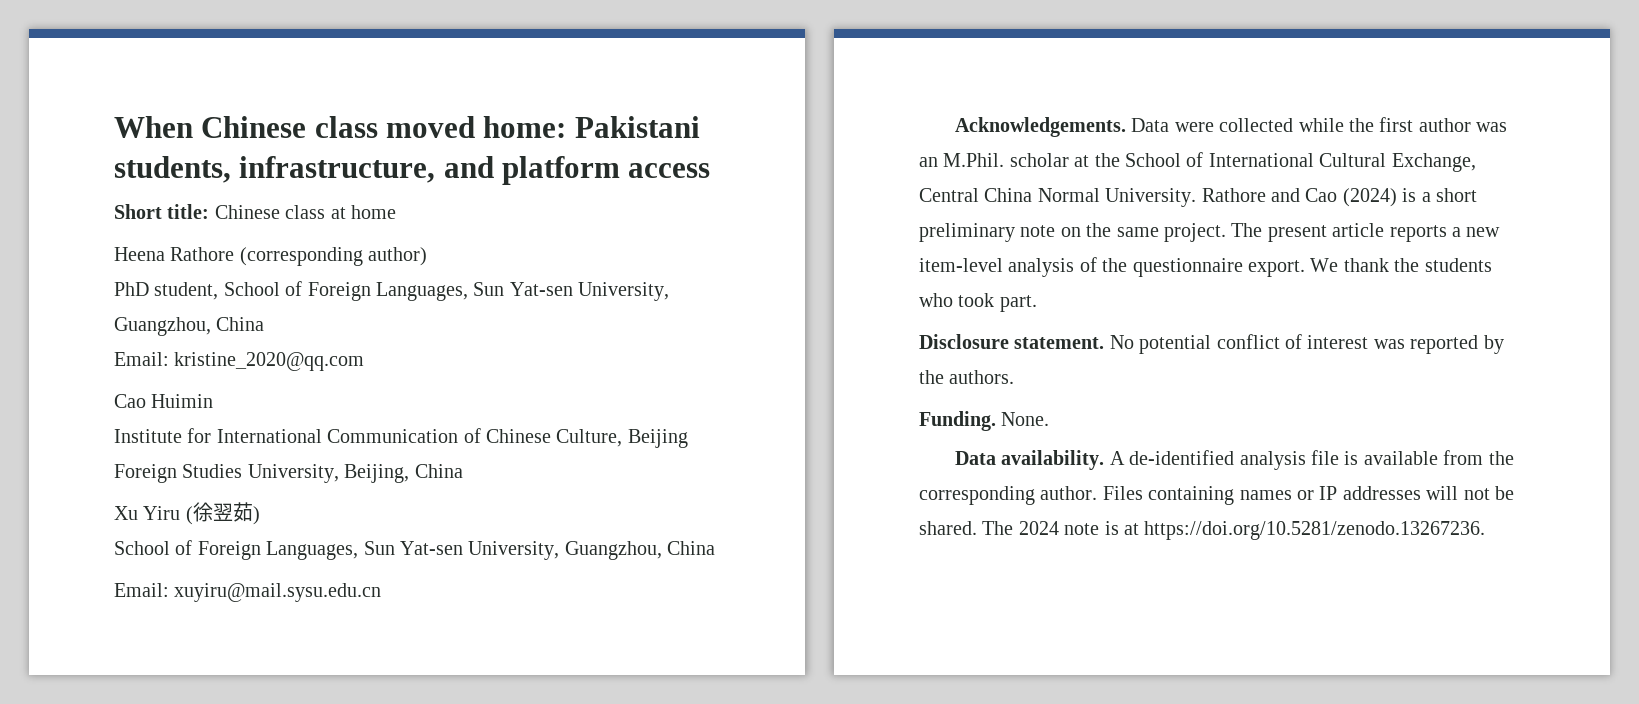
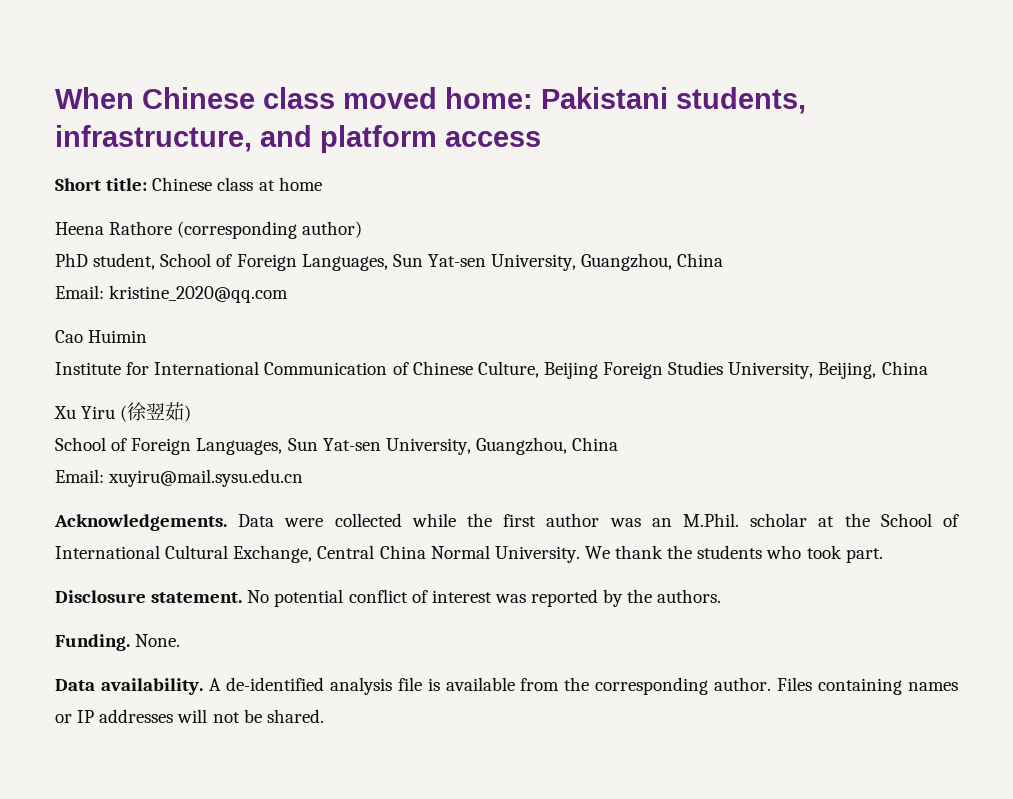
[1201,188,1477,207] [919,223,1501,242] [919,257,1305,277] Rathore and Cao (2024) is a short preliminary note on the same project. The present article reports a new item-level analysis of the questionnaire export. -> (580, 554) none
[982,521,1486,540] The 2024 note is at https://doi.org/10.5281/zenodo.13267236. -> (324, 716) none

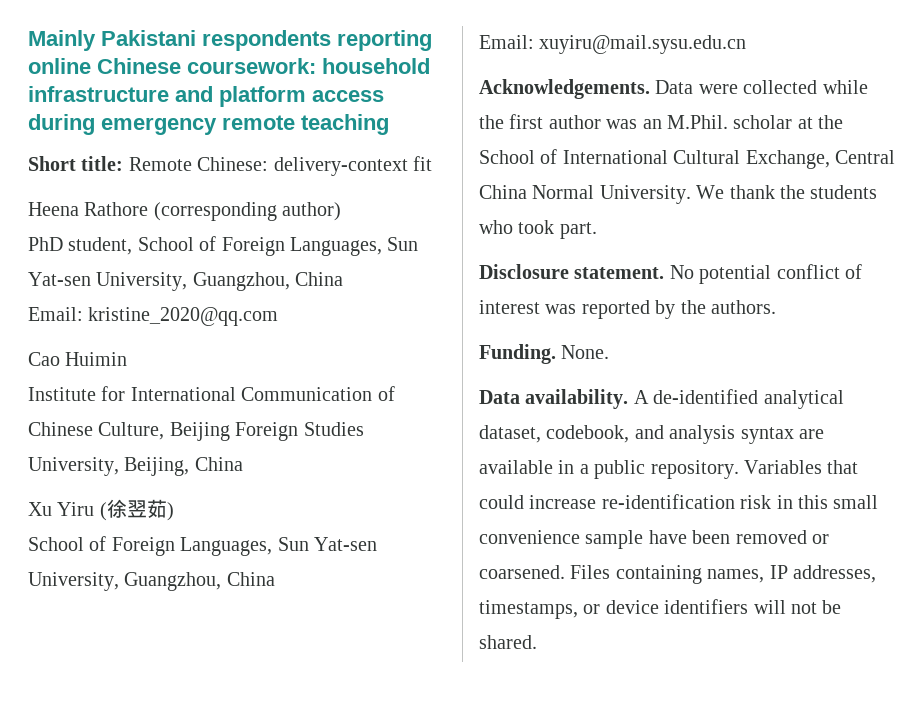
[55,87,806,114] [55,125,541,153] [55,177,322,191] When Chinese class moved home: Pakistani students, infrastructure, and platform access // Short title: Chinese class at home -> [28,30,432,51] [28,58,430,74] [28,86,384,107] [28,114,389,135] [28,156,432,176] Mainly Pakistani respondents reporting online Chinese coursework: household infrastructure and platform access during emergency remote teaching // Short title: Remote Chinese: delivery-context fit
[329,677,959,695] [55,709,174,723] analysis file is available from the corresponding author. Files containing names or IP addresses -> [763,390,844,409] [479,425,824,444] [479,460,859,479] [479,494,879,509] [479,530,829,549] [479,565,876,584] [479,599,749,619] analytical dataset, codebook, and analysis syntax are available in a public repository. Variables that could increase re-identification risk in this small convenience sample have been removed or coarsened. Files containing names, IP addresses, timestamps, or device identifiers

